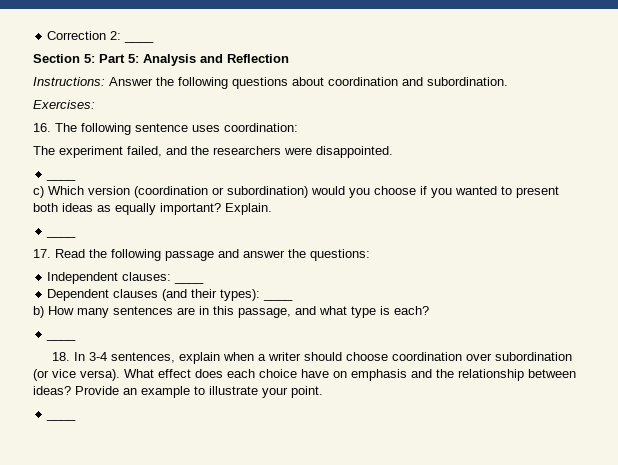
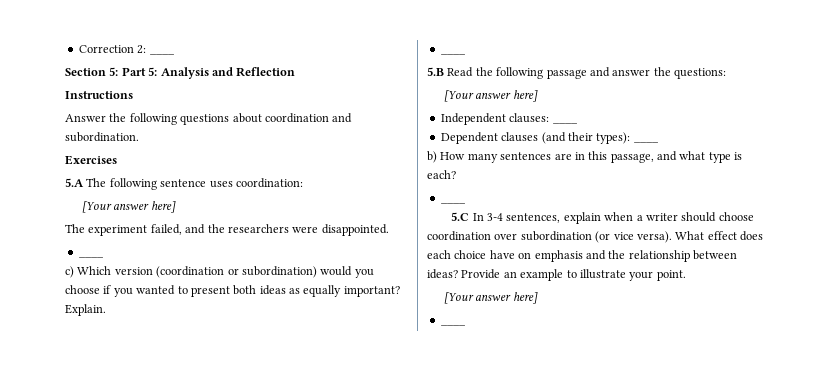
[33,77,105,86] Instructions: -> [65,91,133,99] Instructions //
[33,100,95,109] [33,123,51,132] Exercises: // 16. -> [65,155,117,165] [65,178,84,187] Exercises // 5.A
(298, 127) none -> [81,201,176,213] // [Your answer here]
[33,249,51,258] 17. -> [427,67,444,76] 5.B
(370, 255) none -> [443,90,538,102] // [Your answer here]
[52,352,71,361] 18. -> [451,212,470,221] 5.C
(323, 392) none -> [443,292,538,304] // [Your answer here]

